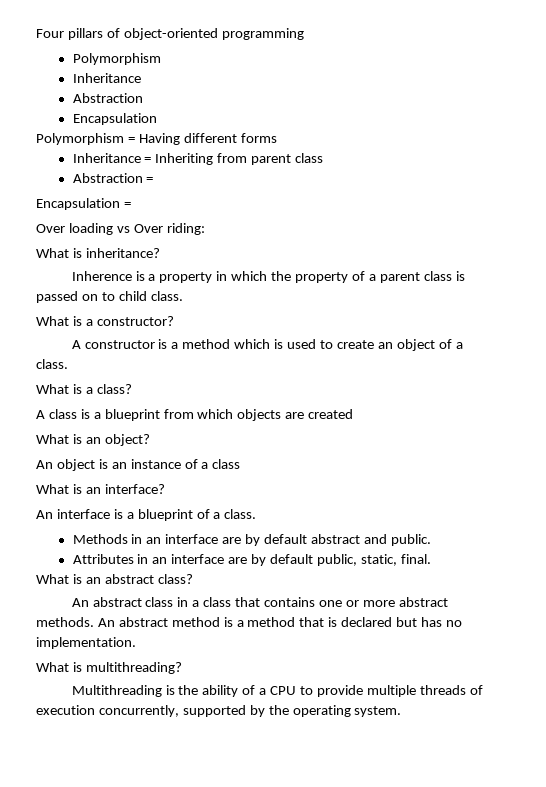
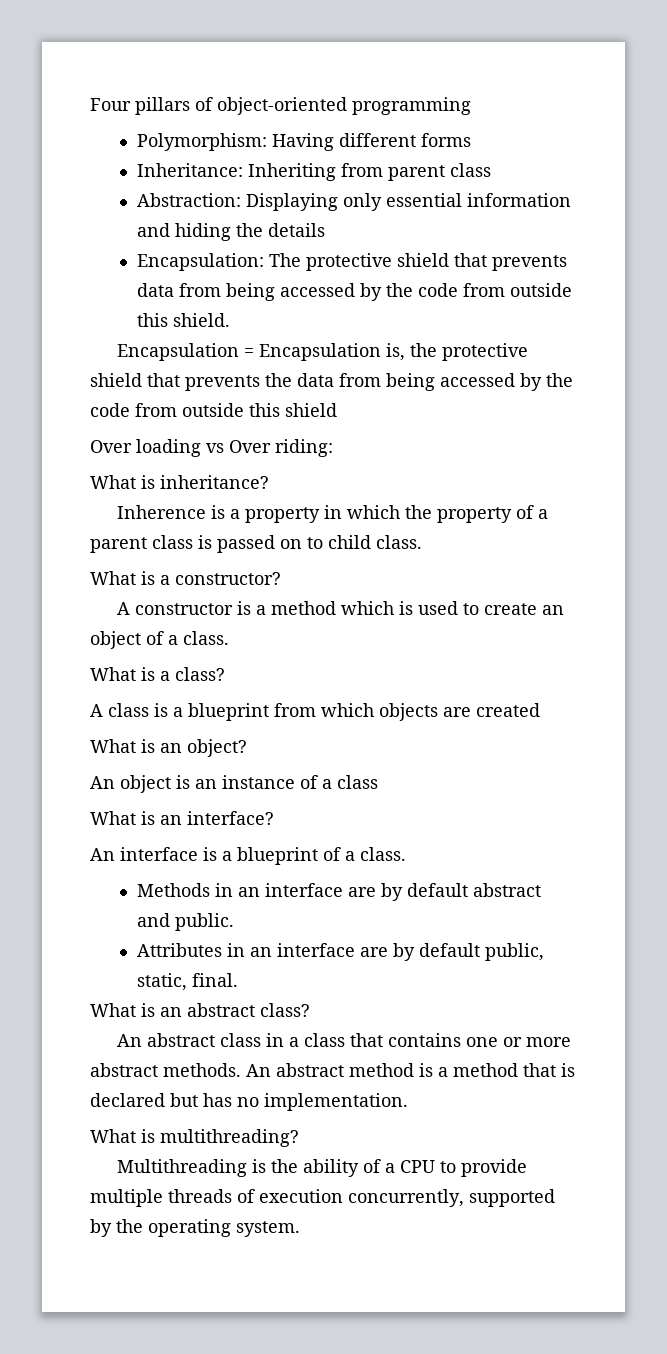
[72,53,161,65] [72,73,141,83] [72,93,143,103] [72,113,157,125] [36,133,135,145] Polymorphism // Inheritance // Abstraction // Encapsulation // Polymorphism = -> [136,133,267,151] Polymorphism:
[72,153,152,163] Inheritance = -> [136,163,243,177] Inheritance:
[72,173,154,183] [36,198,131,210] Abstraction = // Encapsulation = -> [136,193,571,211] [136,223,325,241] [136,253,567,271] [136,283,572,301] [136,313,230,327] [117,343,529,361] [90,373,573,391] [90,403,337,417] Abstraction: Displaying only essential information and hiding the details // Encapsulation: The protective shield that prevents data from being accessed by the code from outside this shield. // Encapsulation = Encapsulation is, the protective shield that prevents the data from being accessed by the code from outside this shield

